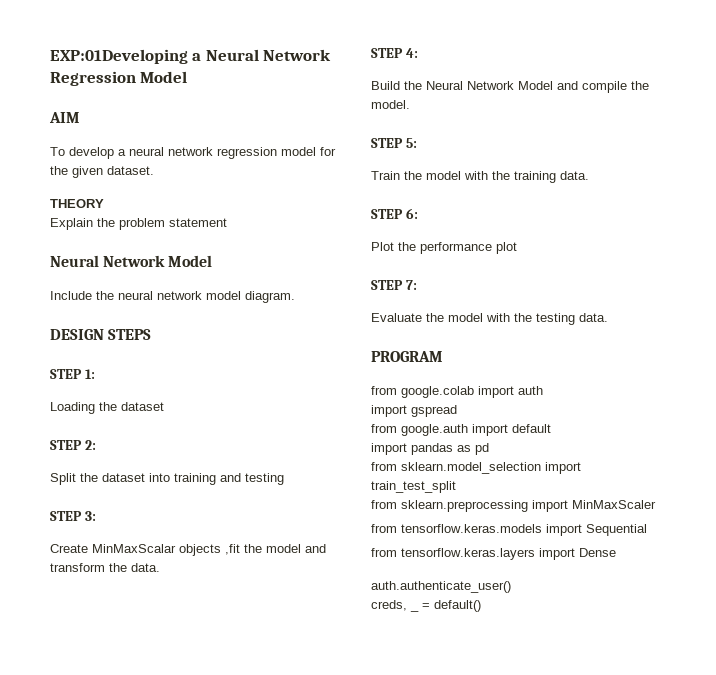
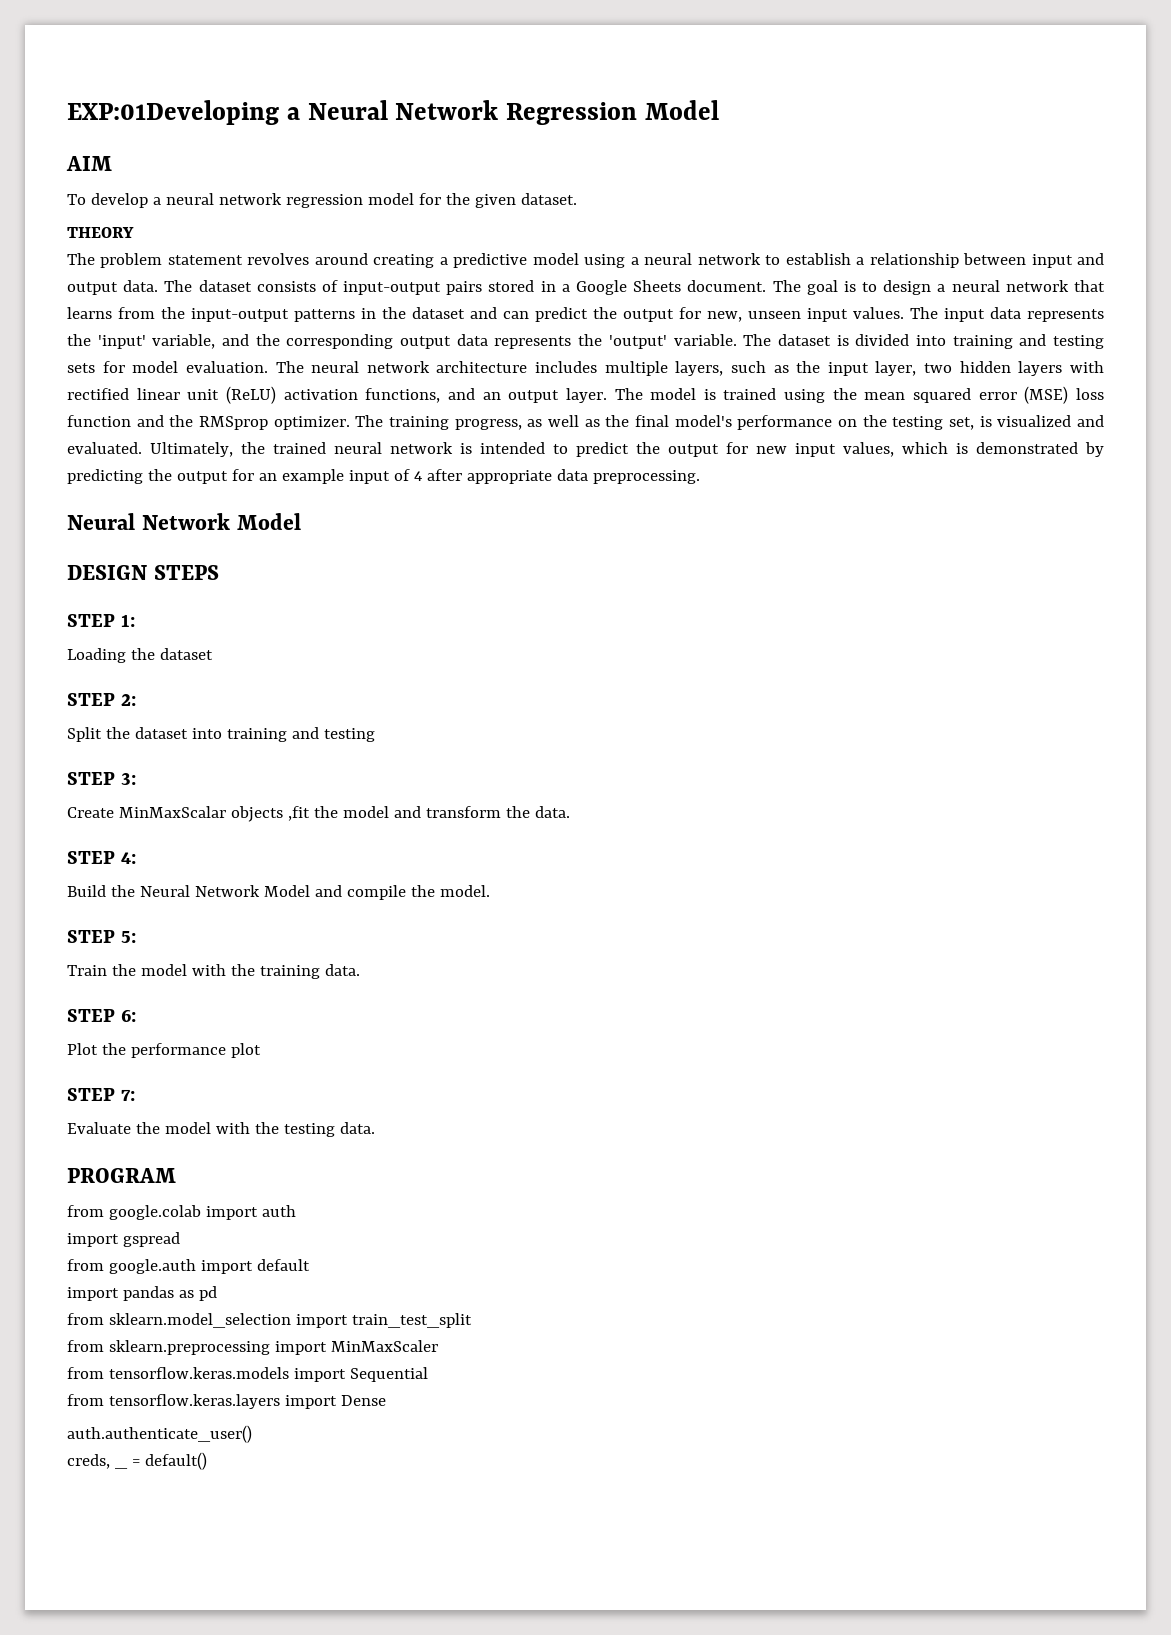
[50,218,115,230] Explain the -> [67,253,95,265] The
[50,255,213,267] [50,291,295,303] // Neural Network Model // Include the neural network model diagram. -> [247,253,1105,268] [67,280,1105,295] [67,307,1104,322] [67,334,1105,349] [67,361,1105,376] [67,386,1104,404] [67,415,1104,430] [67,442,1104,457] [67,469,700,484] [67,513,301,530] revolves around creating a predictive model using a neural network to establish a relationship between input and output data. The dataset consists of input-output pairs stored in a Google Sheets document. The goal is to design a neural network that learns from the input-output patterns in the dataset and can predict the output for new, unseen input values. The input data represents the 'input' variable, and the corresponding output data represents the 'output' variable. The dataset is divided into training and testing sets for model evaluation. The neural network architecture includes multiple layers, such as the input layer, two hidden layers with rectified linear unit (ReLU) activation functions, and an output layer. The model is trained using the mean squared error (MSE) loss function and the RMSprop optimizer. The training progress, as well as the final model's performance on the testing set, is visualized and evaluated. Ultimately, the trained neural network is intended to predict the output for new input values, which is demonstrated by predicting the output for an example input of 4 after appropriate data preprocessing. // Neural Network Model

